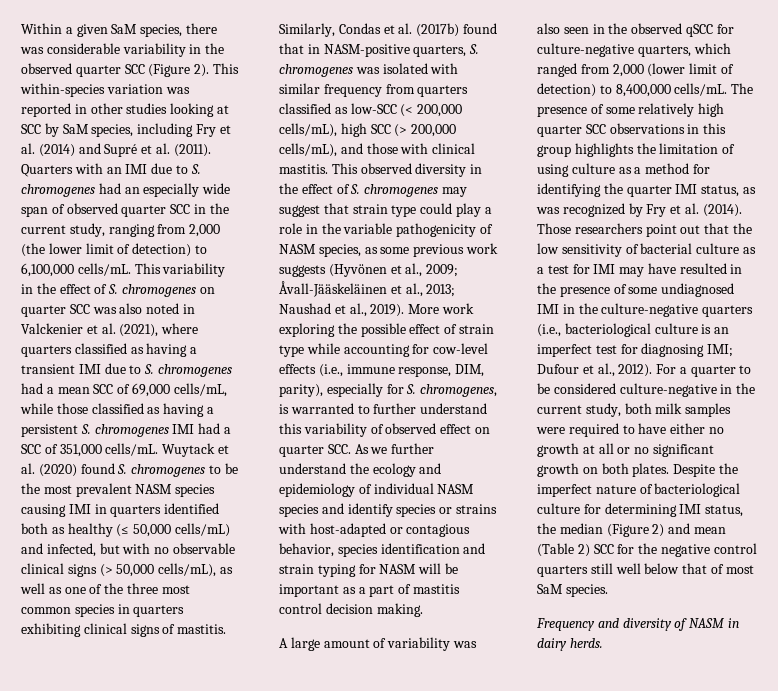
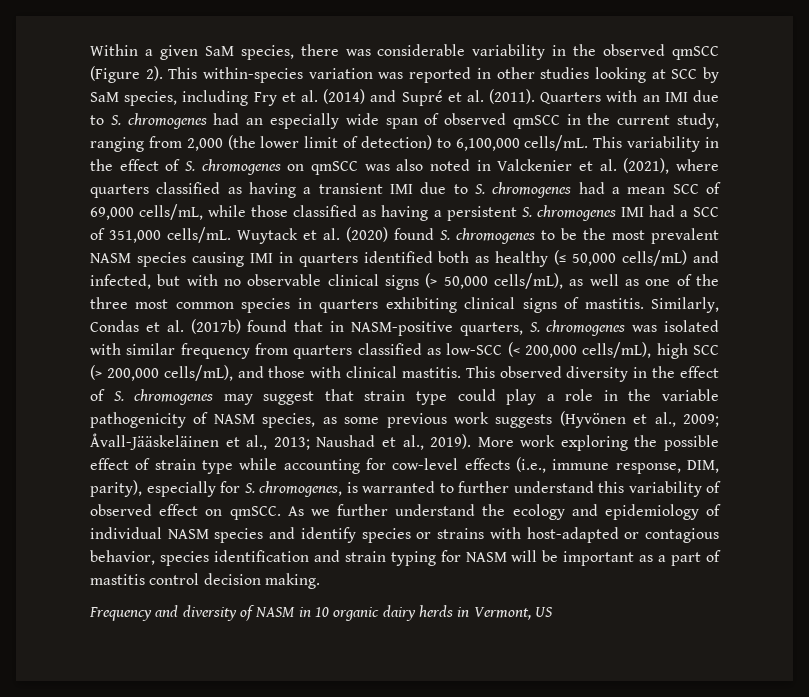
[75,64,145,77] quarter SCC -> [672,46,719,60] qmSCC
[121,204,191,217] quarter SCC -> [512,115,560,129] qmSCC
[21,304,90,317] quarter SCC -> [311,161,358,175] qmSCC
[279,444,351,457] quarter SCC. -> [229,506,281,520] qmSCC.
[279,637,477,651] [537,23,734,37] [537,43,731,57] [537,63,734,77] [537,83,754,97] [537,103,725,117] [537,123,727,137] [537,143,736,157] [537,163,710,177] [537,183,756,197] [536,203,742,217] [537,223,752,237] [537,243,756,257] [537,263,743,277] [537,283,735,297] [537,303,754,317] [537,323,730,337] [537,343,734,357] [537,363,752,377] [537,383,756,397] [537,403,732,417] [536,423,724,437] [537,443,714,457] [537,463,738,477] [537,483,741,497] [537,503,744,517] [537,523,726,537] [537,543,757,557] [537,563,754,577] [537,584,608,597] // A large amount of variability was also seen in the observed qSCC for culture-negative quarters, which ranged from 2,000 (lower limit of detection) to 8,400,000 cells/mL. The presence of some relatively high quarter SCC observations in this group highlights the limitation of using culture as a method for identifying the quarter IMI status, as was recognized by Fry et al. (2014). Those researchers point out that the low sensitivity of bacterial culture as a test for IMI may have resulted in the presence of some undiagnosed IMI in the culture-negative quarters (i.e., bacteriological culture is an imperfect test for diagnosing IMI; Dufour et al., 2012). For a quarter to be considered culture-negative in the current study, both milk samples were required to have either no growth at all or no significant growth on both plates. Despite the imperfect nature of bacteriological culture for determining IMI status, the median (Figure 2) and mean (Table 2) SCC for the negative control quarters still well below that of most SaM species. -> (320, 581) none
[537,638,603,651] dairy herds. -> [314,605,553,621] 10 organic dairy herds in Vermont, US

